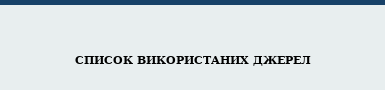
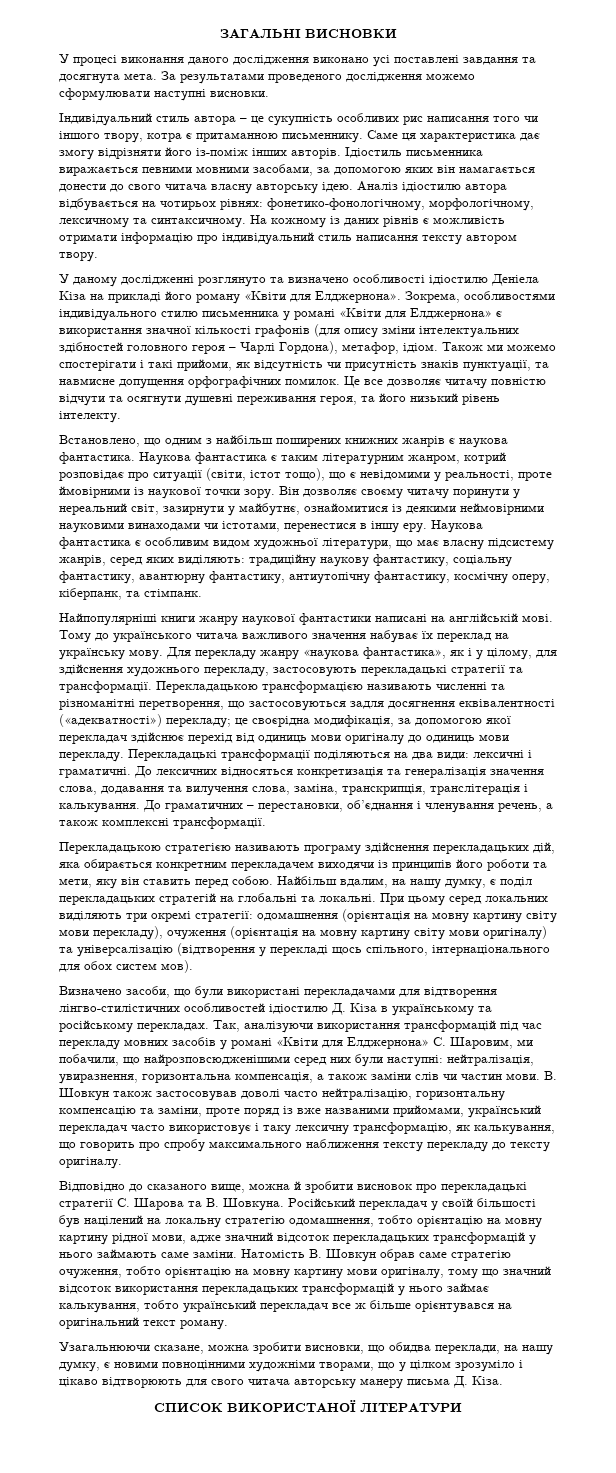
[74,55,311,66] СПИСОК ВИКОРИСТАНИХ ДЖЕРЕЛ -> [219,28,397,39] [59,54,536,67] [59,71,475,84] [59,88,269,101] [59,113,538,126] [59,130,540,143] [59,147,483,160] [59,164,535,176] [59,181,507,194] [59,198,534,211] [59,215,505,228] [59,232,517,245] [59,252,98,262] [59,274,539,287] [59,291,555,304] [59,308,502,321] [59,324,519,338] [59,341,556,354] [59,359,549,372] [59,376,546,389] [59,393,500,406] [59,411,121,423] [59,435,508,448] [59,452,506,465] [59,468,552,482] [59,486,520,499] [59,503,544,516] [59,520,483,533] [59,537,554,550] [59,554,512,567] [59,571,550,584] [59,588,202,600] [59,613,553,626] [59,630,509,643] [59,647,557,660] [59,664,523,677] [59,681,505,693] [59,699,555,711] [59,714,511,728] [59,732,509,745] [59,749,532,762] [59,766,544,778] [59,784,528,796] [59,800,553,813] [59,817,266,829] [59,842,555,855] [59,859,547,871] [59,876,532,889] [59,893,548,906] [59,909,557,923] [59,926,547,940] [59,943,550,957] [59,960,193,973] [59,986,497,999] [59,1003,492,1016] [59,1020,542,1033] [59,1037,533,1050] [59,1054,534,1067] [59,1071,557,1084] [59,1088,505,1101] [59,1105,541,1118] [59,1122,555,1135] [59,1139,550,1152] [59,1157,122,1169] [59,1181,527,1193] [59,1198,536,1211] [59,1215,542,1228] [59,1232,536,1245] [59,1249,511,1262] [59,1266,551,1279] [59,1283,489,1296] [59,1300,512,1313] [59,1317,228,1330] [59,1342,553,1355] [59,1360,523,1372] [59,1376,503,1389] [154,1399,462,1413] ЗАГАЛЬНІ ВИСНОВКИ // У процесі виконання даного дослідження виконано усі поставлені завдання та досягнута мета. За результатами проведеного дослідження можемо сформулювати наступні висновки. // Індивідуальний стиль автора – це сукупність особливих рис написання того чи іншого твору, котра є притаманною письменнику. Саме ця характеристика дає змогу відрізняти його із-поміж інших авторів. Ідіостиль письменника виражається певними мовними засобами, за допомогою яких він намагається донести до свого читача власну авторську ідею. Аналіз ідіостилю автора відбувається на чотирьох рівнях: фонетико-фонологічному, морфологічному, лексичному та синтаксичному. На кожному із даних рівнів є можливість отримати інформацію про індивідуальний стиль написання тексту автором твору. // У даному дослідженні розглянуто та визначено особливості ідіостилю Деніела Кіза на прикладі його роману «Квіти для Елджернона». Зокрема, особливостями індивідуального стилю письменника у романі «Квіти для Елджернона» є використання значної кількості графонів (для опису зміни інтелектуальних здібностей головного героя – Чарлі Гордона), метафор, ідіом. Також ми можемо спостерігати і такі прийоми, як відсутність чи присутність знаків пунктуації, та навмисне допущення орфографічних помилок. Це все дозволяє читачу повністю відчути та осягнути душевні переживання героя, та його низький рівень інтелекту. // Встановлено, що одним з найбільш поширених книжних жанрів є наукова фантастика. Наукова фантастика є таким літературним жанром, котрий розповідає про ситуації (світи, істот тощо), що є невідомими у реальності, проте ймовірними із наукової точки зору. Він дозволяє своєму читачу поринути у нереальний світ, зазирнути у майбутнє, ознайомитися із деякими неймовірними науковими винаходами чи істотами, перенестися в іншу еру. Наукова фантастика є особливим видом художньої літератури, що має власну підсистему жанрів, серед яких виділяють: традиційну наукову фантастику, соціальну фантастику, авантюрну фантастику, антиутопічну фантастику, космічну оперу, кіберпанк, та стімпанк. // Найпопулярніші книги жанру наукової фантастики написані на англійській мові. Тому до українського читача важливого значення набуває їх переклад на українську мову. Для перекладу жанру «наукова фантастика», як і у цілому, для здійснення художнього перекладу, застосовують перекладацькі стратегії та трансформації. Перекладацькою трансформацією називають численні та різноманітні перетворення, що застосовуються задля досягнення еквівалентності («адекватності») перекладу; це своєрідна модифікація, за допомогою якої перекладач здійснює перехід від одиниць мови оригіналу до одиниць мови перекладу. Перекладацькі трансформації поділяються на два види: лексичні і граматичні. До лексичних відносяться конкретизація та генералізація значення слова, додавання та вилучення слова, заміна, транскрипція, транслітерація і калькування. До граматичних – перестановки, об’єднання і членування речень, а також комплексні трансформації. // Перекладацькою стратегією називають програму здійснення перекладацьких дій, яка обирається конкретним перекладачем виходячи із принципів його роботи та мети, яку він ставить перед собою. Найбільш вдалим, на нашу думку, є поділ перекладацьких стратегій на глобальні та локальні. При цьому серед локальних виділяють три окремі стратегії: одомашнення (орієнтація на мовну картину світу мови перекладу), очуження (орієнтація на мовну картину світу мови оригіналу) та універсалізацію (відтворення у перекладі щось спільного, інтернаціонального для обох систем мов). // Визначено засоби, що були використані перекладачами для відтворення лінгво-стилістичних особливостей ідіостилю Д. Кіза в українському та російському перекладах. Так, аналізуючи використання трансформацій під час перекладу мовних засобів у романі «Квіти для Елджернона» С. Шаровим, ми побачили, що найрозповсюдженішими серед них були наступні: нейтралізація, увиразнення, горизонтальна компенсація, а також заміни слів чи частин мови. В. Шовкун також застосовував доволі часто нейтралізацію, горизонтальну компенсацію та заміни, проте поряд із вже названими прийомами, український перекладач часто використовує і таку лексичну трансформацію, як калькування, що говорить про спробу максимального наближення тексту перекладу до тексту оригіналу. // Відповідно до сказаного вище, можна й зробити висновок про перекладацькі стратегії С. Шарова та В. Шовкуна. Російський перекладач у своїй більшості був націлений на локальну стратегію одомашнення, тобто орієнтацію на мовну картину рідної мови, адже значний відсоток перекладацьких трансформацій у нього займають саме заміни. Натомість В. Шовкун обрав саме стратегію очуження, тобто орієнтацію на мовну картину мови оригіналу, тому що значний відсоток використання перекладацьких трансформацій у нього займає калькування, тобто український перекладач все ж більше орієнтувався на оригінальний текст роману. // Узагальнюючи сказане, можна зробити висновки, що обидва переклади, на нашу думку, є новими повноцінними художніми творами, що у цілком зрозуміло і цікаво відтворюють для свого читача авторську манеру письма Д. Кіза. // СПИСОК ВИКОРИСТАНОЇ ЛІТЕРАТУРИ

